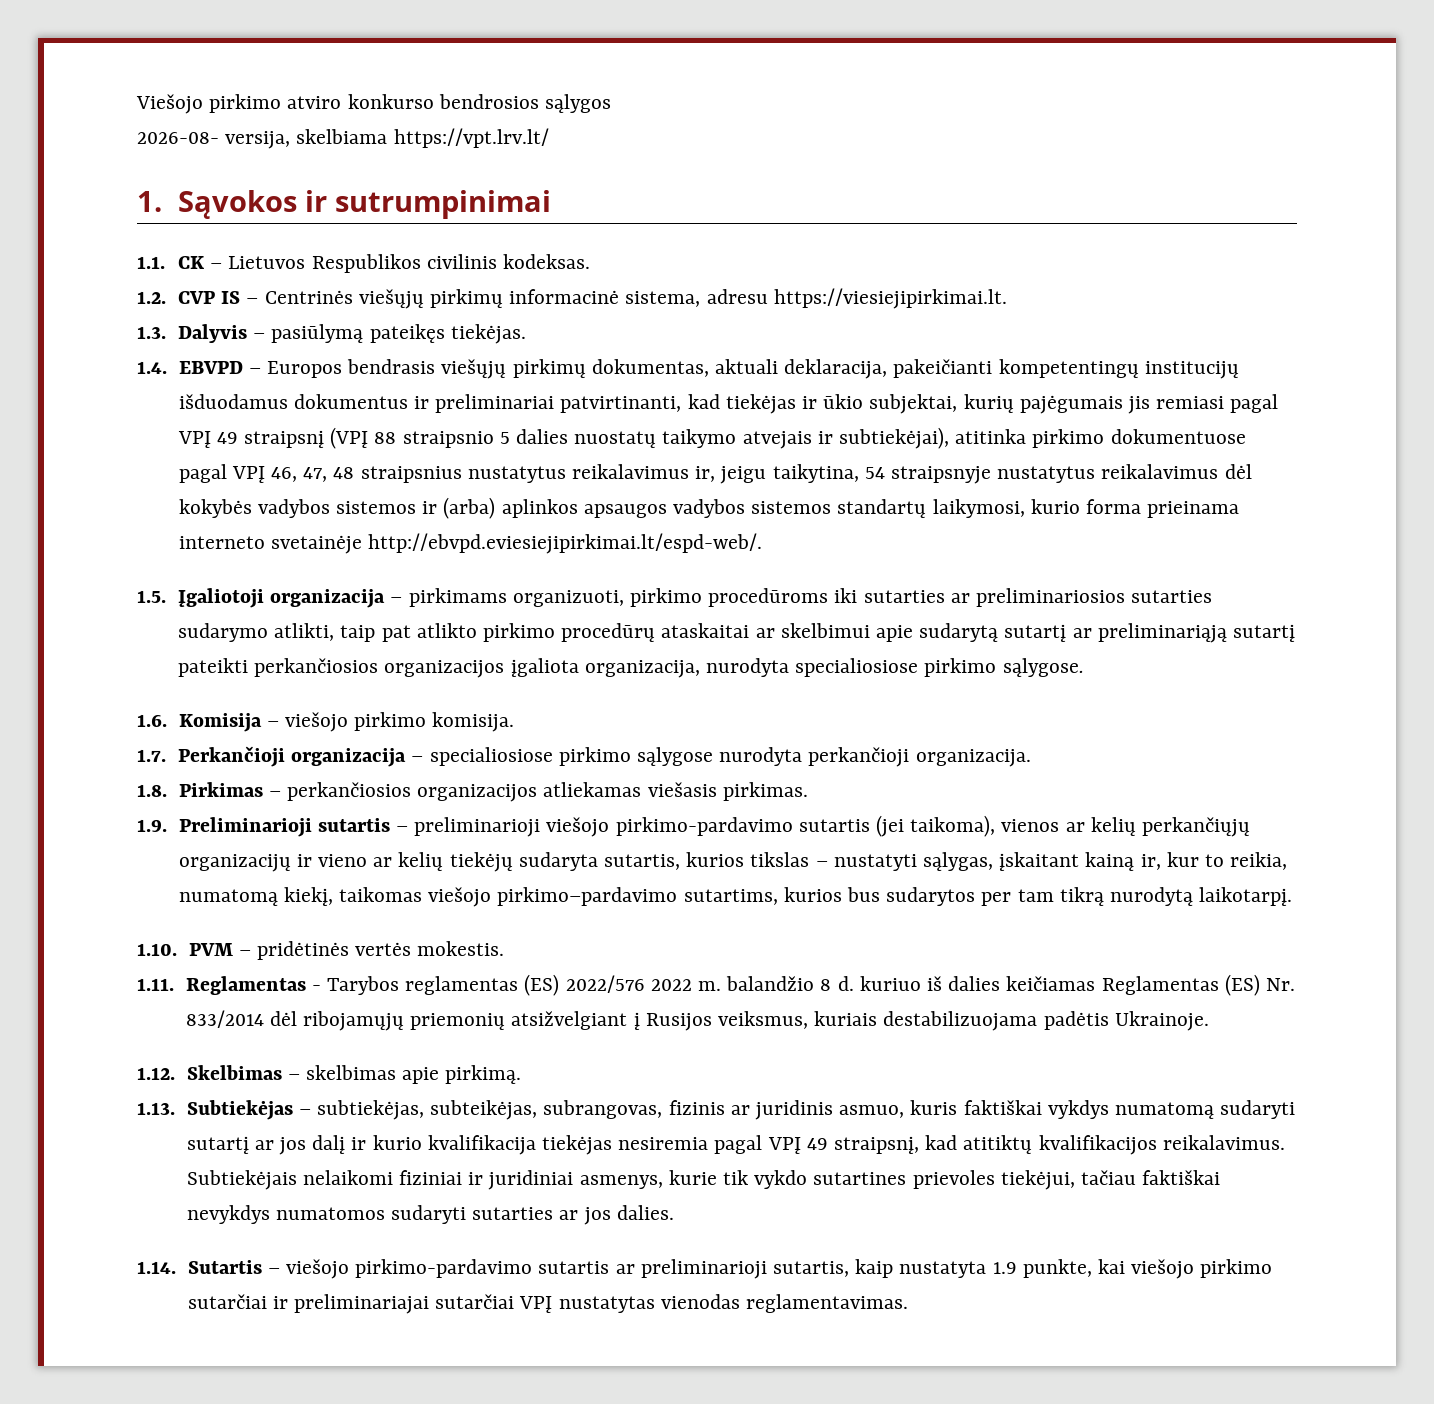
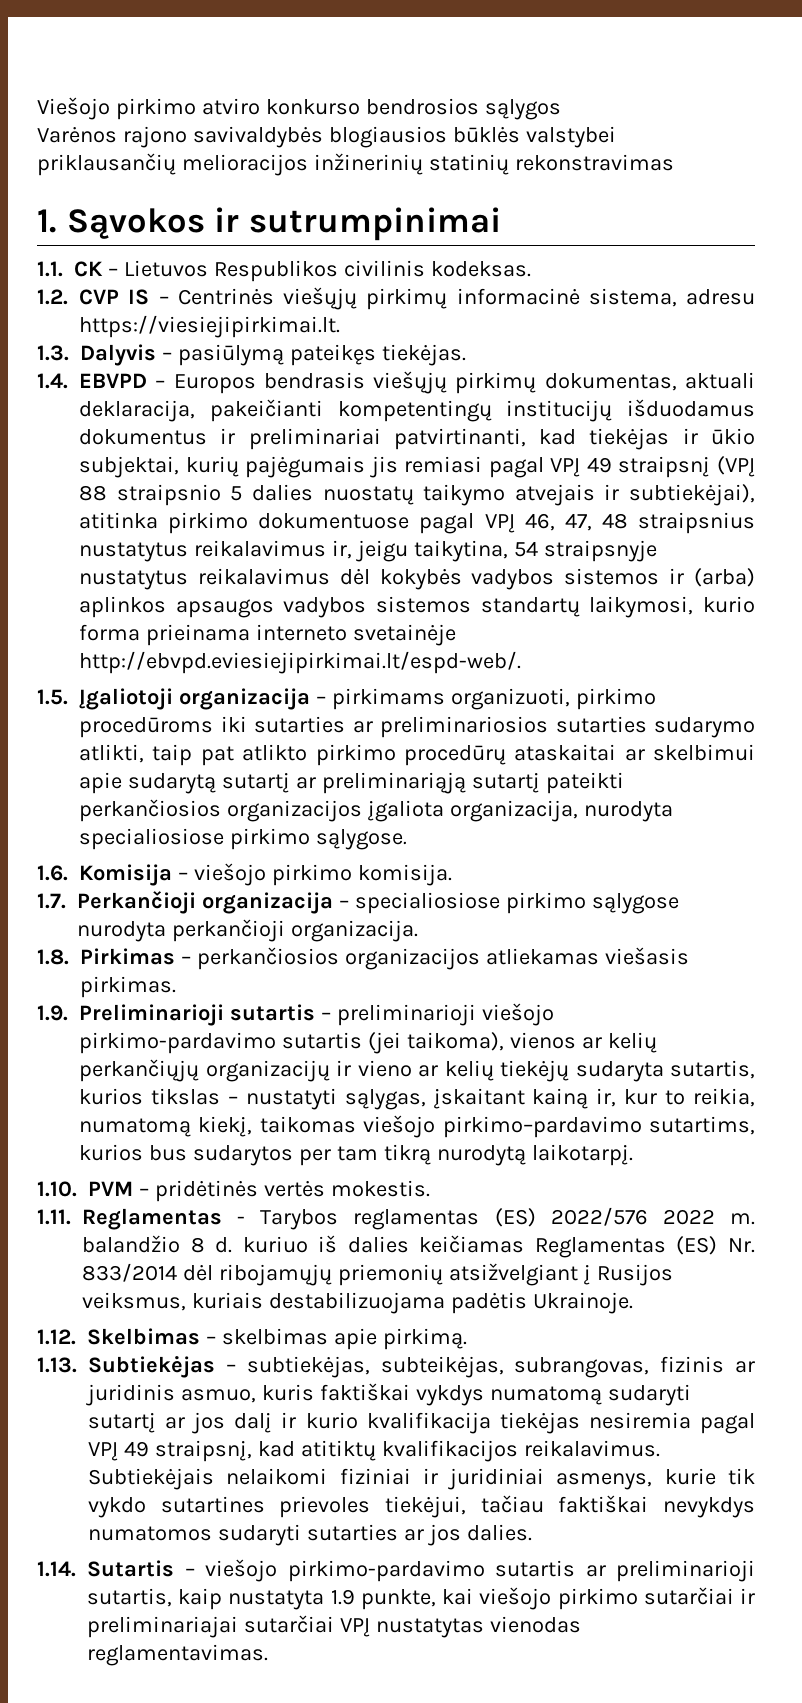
[137,128,549,149] 2026-08- versija, skelbiama https://vpt.lrv.lt/ -> [37,126,616,148] [37,153,674,176] Varėnos rajono savivaldybės blogiausios būklės valstybei priklausančių melioracijos inžinerinių statinių rekonstravimas

